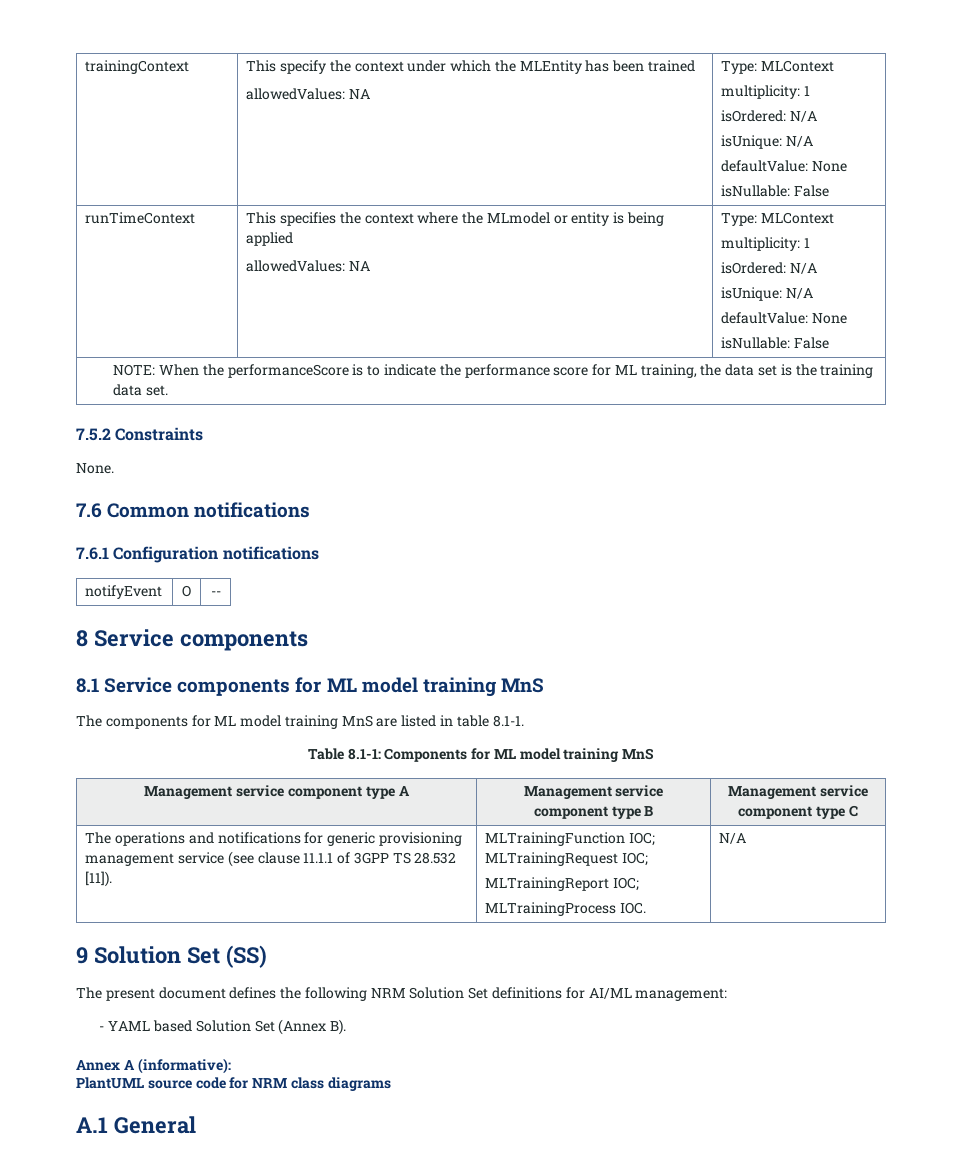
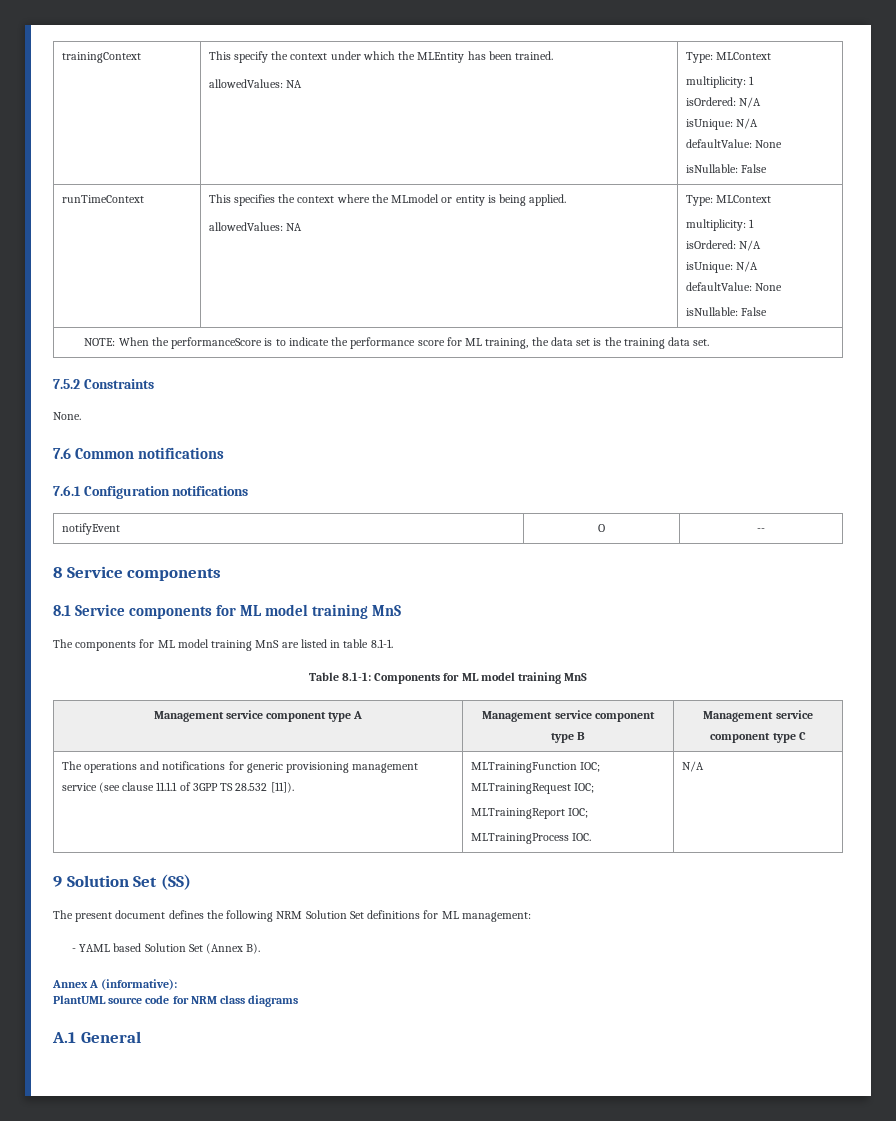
[648,60,696,72] trained -> [515,51,554,60] trained.
[246,232,294,246] applied -> [529,194,567,206] applied.
[588,988,632,999] AI/ML -> [441,911,459,919] ML

